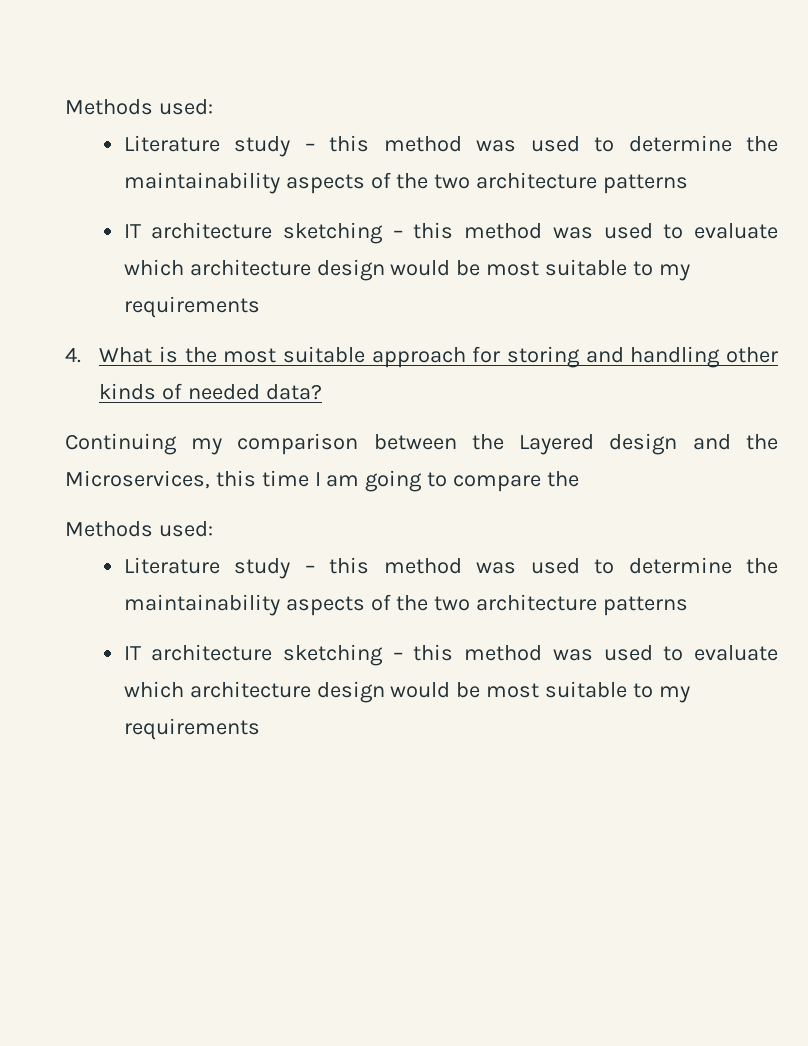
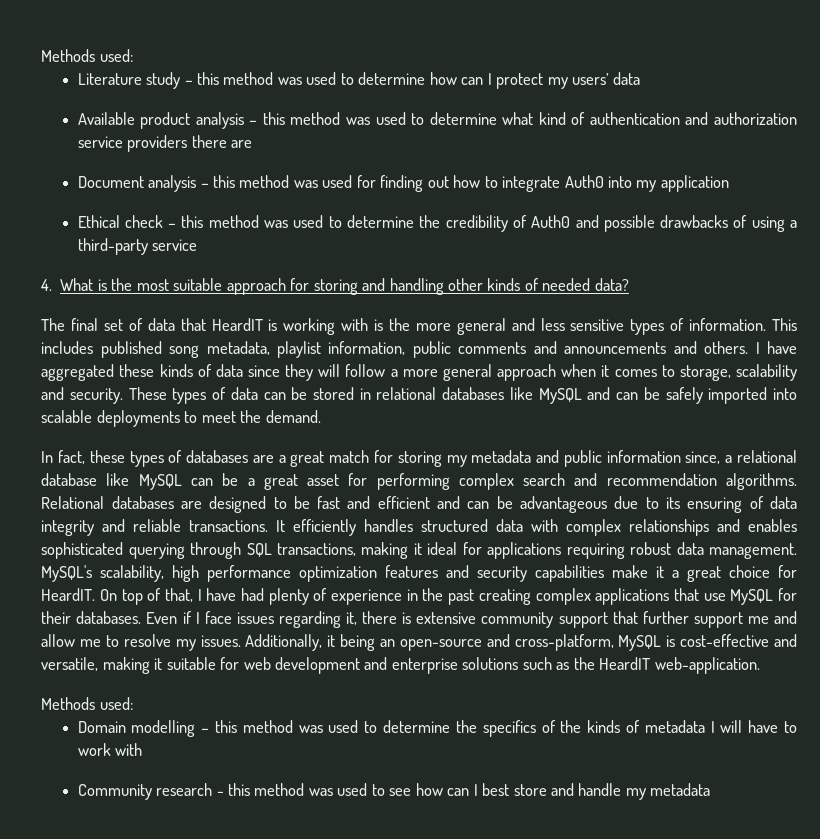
[746,136,779,152] [123,172,689,194] [123,222,778,244] [123,259,691,281] [123,296,260,318] the maintainability aspects of the two architecture patterns // IT architecture sketching – this method was used to evaluate which architecture design would be most suitable to my requirements -> [429,72,641,89] [77,112,797,129] [77,135,252,152] [77,175,729,192] [77,215,798,232] [77,238,198,255] how can I protect my users’ data // Available product analysis – this method was used to determine what kind of authentication and authorization service providers there are // Document analysis – this method was used for finding out how to integrate Auth0 into my application // Ethical check – this method was used to determine the credibility of Auth0 and possible drawbacks of using a third-party service
[64,433,778,455] [64,470,580,492] [64,521,213,537] [123,557,779,579] [123,594,689,616] [123,644,778,666] [123,681,691,703] [123,718,260,740] Continuing my comparison between the Layered design and the Microservices, this time I am going to compare the // Methods used: // Literature study – this method was used to determine the maintainability aspects of the two architecture patterns // IT architecture sketching – this method was used to evaluate which architecture design would be most suitable to my requirements -> [41,318,797,335] [41,341,797,358] [41,364,798,381] [41,387,798,404] [41,410,321,427] [41,450,797,467] [41,473,798,490] [41,496,797,513] [41,519,797,536] [41,542,797,559] [41,565,797,582] [41,588,797,605] [41,611,798,628] [41,634,798,651] [41,657,760,674] [41,697,133,710] [77,720,797,737] [77,743,143,756] [77,783,711,800] The final set of data that HeardIT is working with is the more general and less sensitive types of information. This includes published song metadata, playlist information, public comments and announcements and others. I have aggregated these kinds of data since they will follow a more general approach when it comes to storage, scalability and security. These types of data can be stored in relational databases like MySQL and can be safely imported into scalable deployments to meet the demand. // In fact, these types of databases are a great match for storing my metadata and public information since, a relational database like MySQL can be a great asset for performing complex search and recommendation algorithms. Relational databases are designed to be fast and efficient and can be advantageous due to its ensuring of data integrity and reliable transactions. It efficiently handles structured data with complex relationships and enables sophisticated querying through SQL transactions, making it ideal for applications requiring robust data management. MySQL's scalability, high performance optimization features and security capabilities make it a great choice for HeardIT. On top of that, I have had plenty of experience in the past creating complex applications that use MySQL for their databases. Even if I face issues regarding it, there is extensive community support that further support me and allow me to resolve my issues. Additionally, it being an open-source and cross-platform, MySQL is cost-effective and versatile, making it suitable for web development and enterprise solutions such as the HeardIT web-application. // Methods used: // Domain modelling – this method was used to determine the specifics of the kinds of metadata I will have to work with // Community research - this method was used to see how can I best store and handle my metadata

